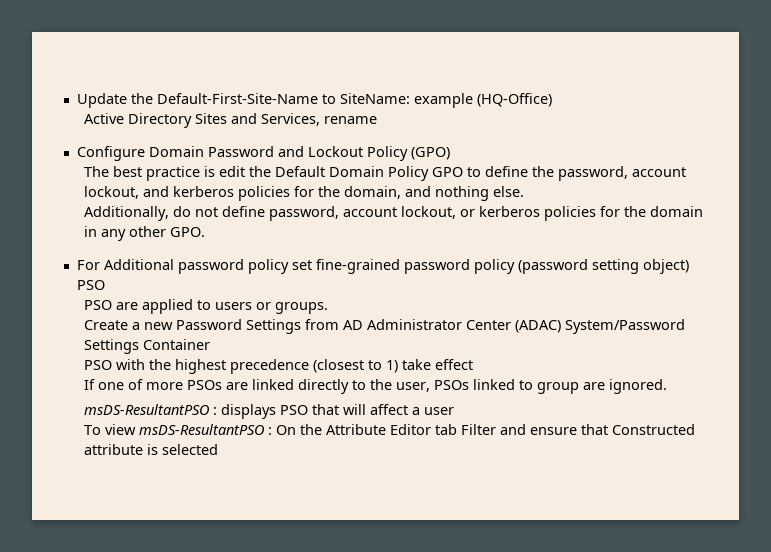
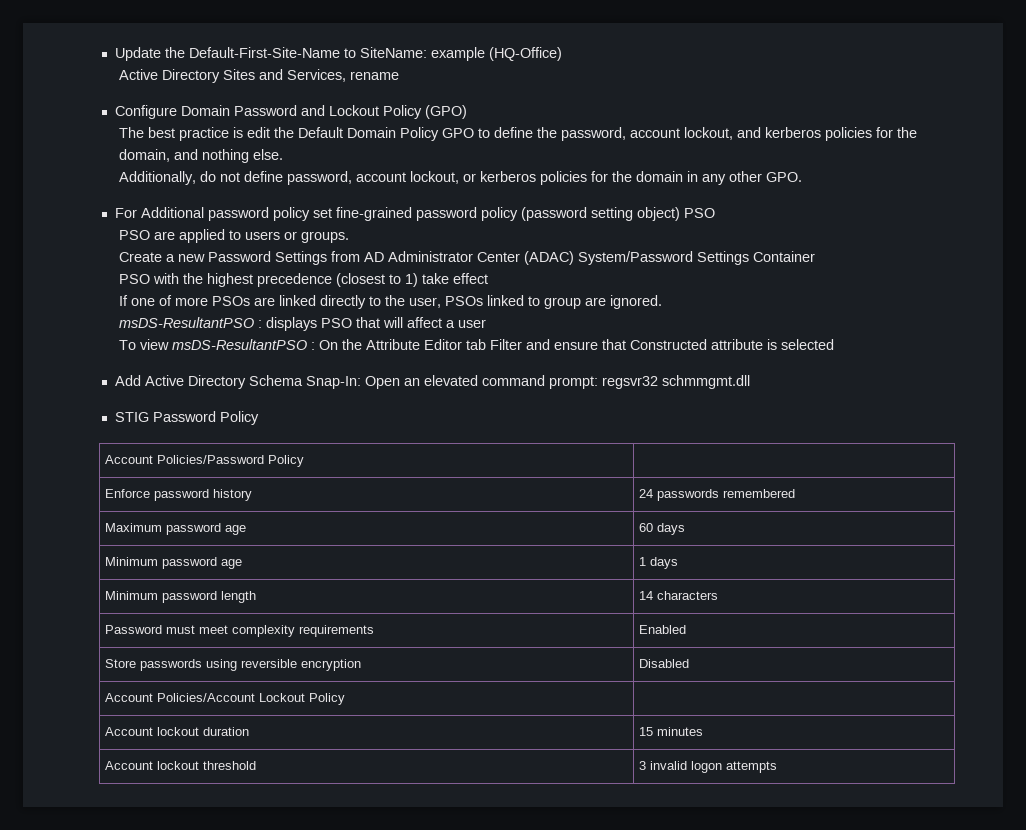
(219, 449) none -> [114,375,750,389] [114,411,259,425] [105,455,305,467] [105,489,253,501] [639,489,796,501] [105,523,247,535] [639,523,686,535] [105,557,243,569] [639,557,679,569] [105,591,257,603] [639,591,719,600] [105,625,375,637] [639,625,687,634] [105,659,362,671] [639,659,690,668] [105,693,346,705] [105,727,250,736] [639,727,704,736] [105,761,257,770] [639,761,778,773] // Add Active Directory Schema Snap-In: Open an elevated command prompt: regsvr32 schmmgmt.dll // STIG Password Policy // Account Policies/Password Policy | // Enforce password history | 24 passwords remembered // Maximum password age | 60 days // Minimum password age | 1 days // Minimum password length | 14 characters // Password must meet complexity requirements | Enabled // Store passwords using reversible encryption | Disabled // Account Policies/Account Lockout Policy | // Account lockout duration | 15 minutes // Account lockout threshold | 3 invalid logon attempts

